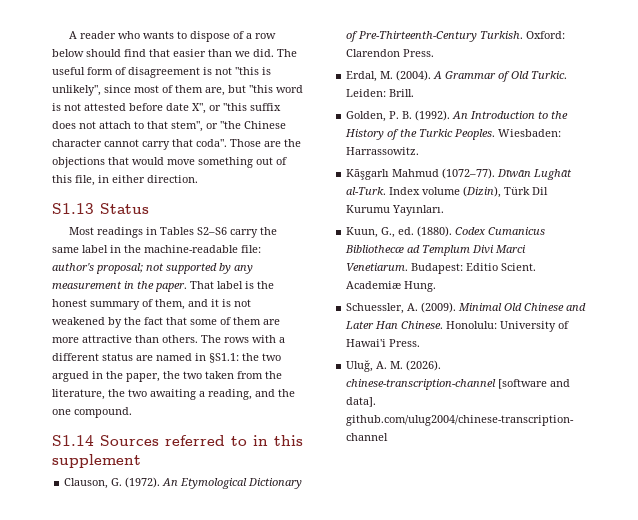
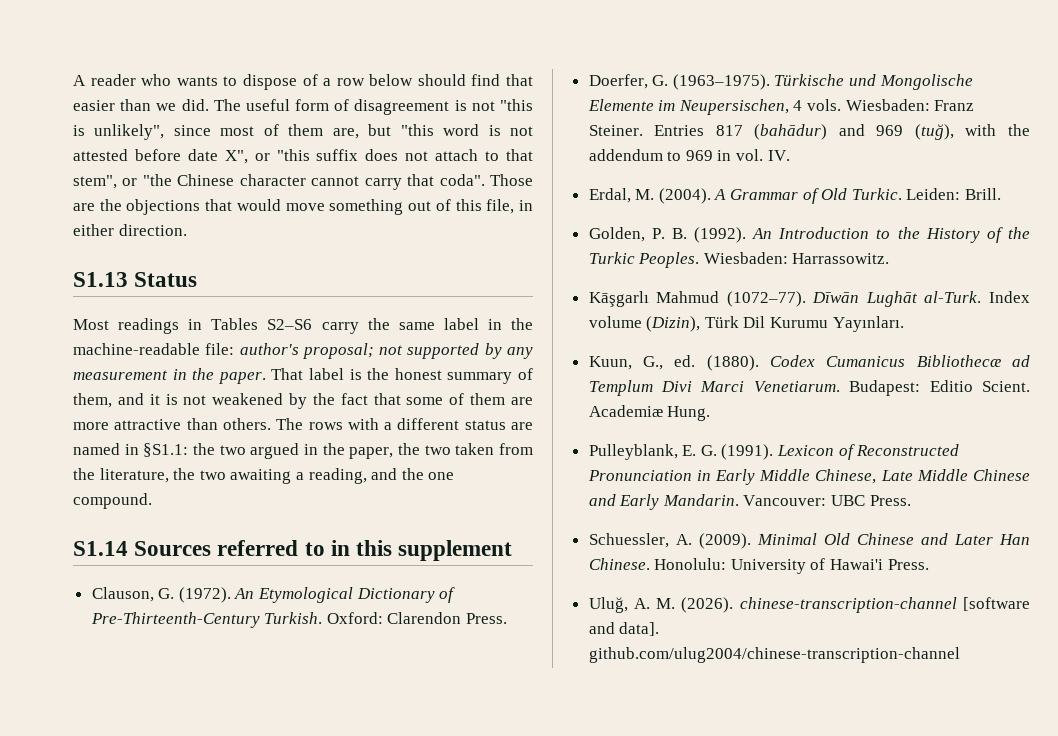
(435, 53) none -> [588,74,973,90] [587,99,975,115] [588,124,1030,140] [588,149,790,161] // Doerfer, G. (1963–1975). Türkische und Mongolische Elemente im Neupersischen, 4 vols. Wiesbaden: Franz Steiner. Entries 817 (bahādur) and 969 (tuğ), with the addendum to 969 in vol. IV.
(437, 286) none -> [588,444,960,460] [587,469,1030,485] [588,494,911,510] // Pulleyblank, E. G. (1991). Lexicon of Reconstructed Pronunciation in Early Middle Chinese, Late Middle Chinese and Early Mandarin. Vancouver: UBC Press.

